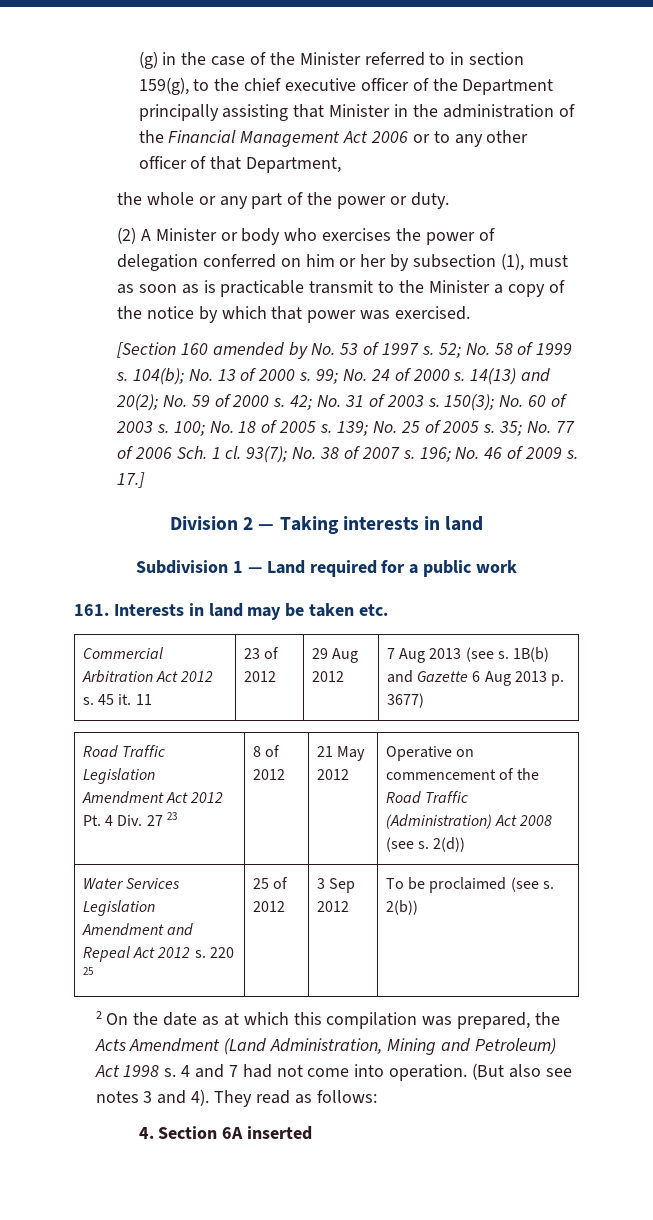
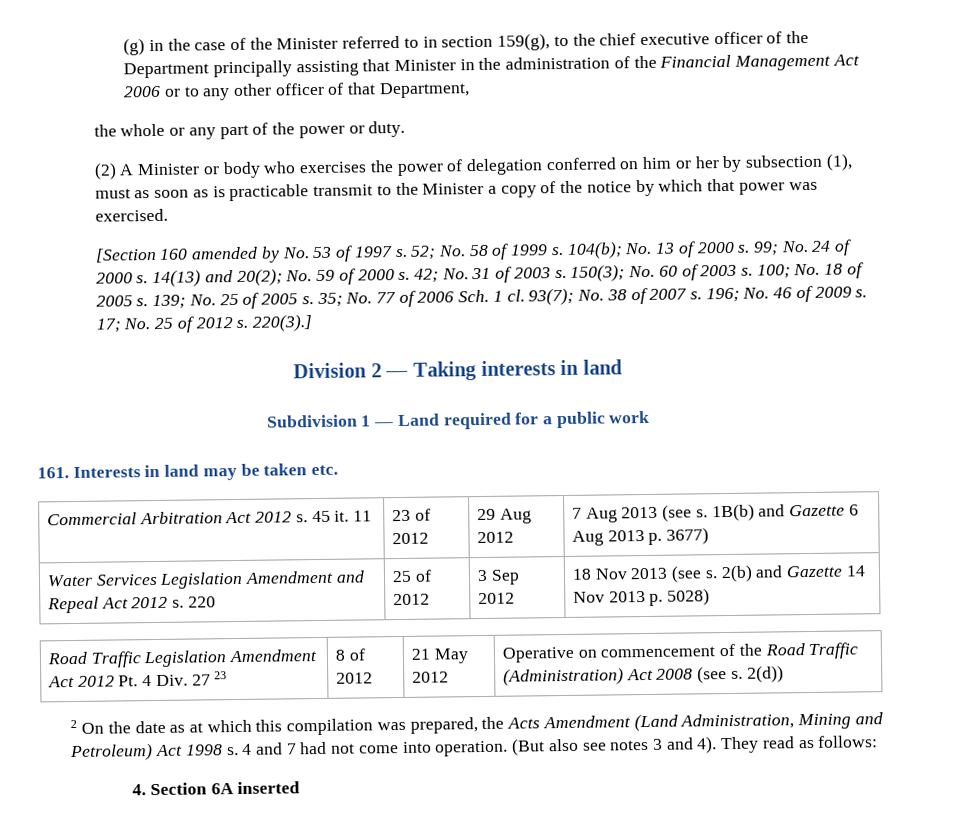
[117,472,146,488] 17.] -> [95,314,313,333] 17; No. 25 of 2012 s. 220(3).]
(424, 700) none -> [46,570,365,589] [46,596,216,614] [391,569,432,583] [392,593,430,606] [476,569,520,585] [477,592,515,605] [571,564,866,583] [572,588,711,606] // Water Services Legislation Amendment and Repeal Act 2012 s. 220 | 25 of 2012 | 3 Sep 2012 | 18 Nov 2013 (see s. 2(b) and Gazette 14 Nov 2013 p. 5028)
[82,878,180,889] [82,900,155,916] [81,923,193,936] [82,946,234,962] [82,967,93,975] [252,877,288,889] [252,901,285,912] [316,878,355,893] [316,901,349,912] [385,877,554,893] [385,900,418,915] // Water Services Legislation Amendment and Repeal Act 2012 s. 220 25 | 25 of 2012 | 3 Sep 2012 | To be proclaimed (see s. 2(b)) -> (784, 674) none

